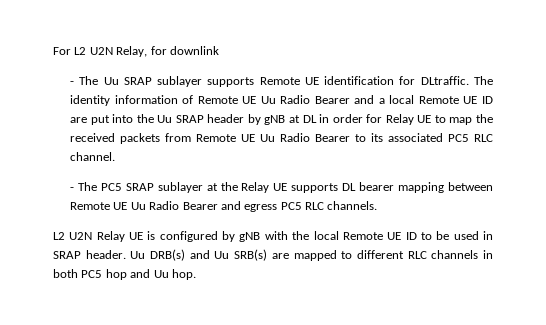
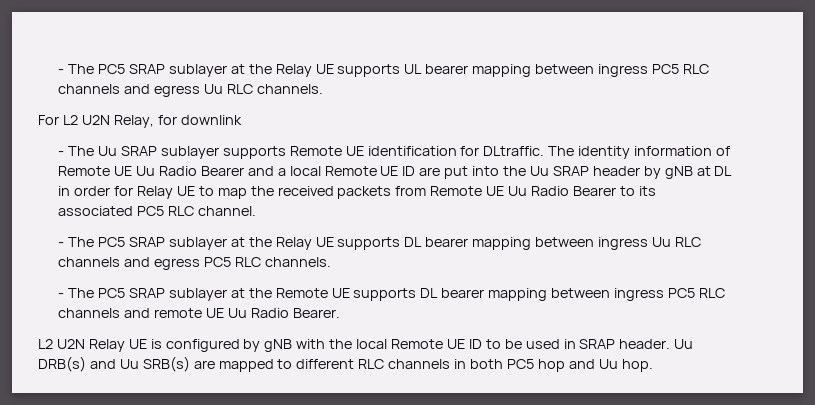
(53, 51) none -> [58,64,709,77] [58,84,323,97] - The PC5 SRAP sublayer at the Relay UE supports UL bearer mapping between ingress PC5 RLC channels and egress Uu RLC channels. //
[70,201,218,210] Remote UE Uu Radio Bearer -> [598,237,701,250] [58,257,121,267] ingress Uu RLC channels
(378, 205) none -> [58,288,725,301] [58,308,340,318] // - The PC5 SRAP sublayer at the Remote UE supports DL bearer mapping between ingress PC5 RLC channels and remote UE Uu Radio Bearer.

